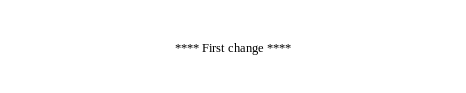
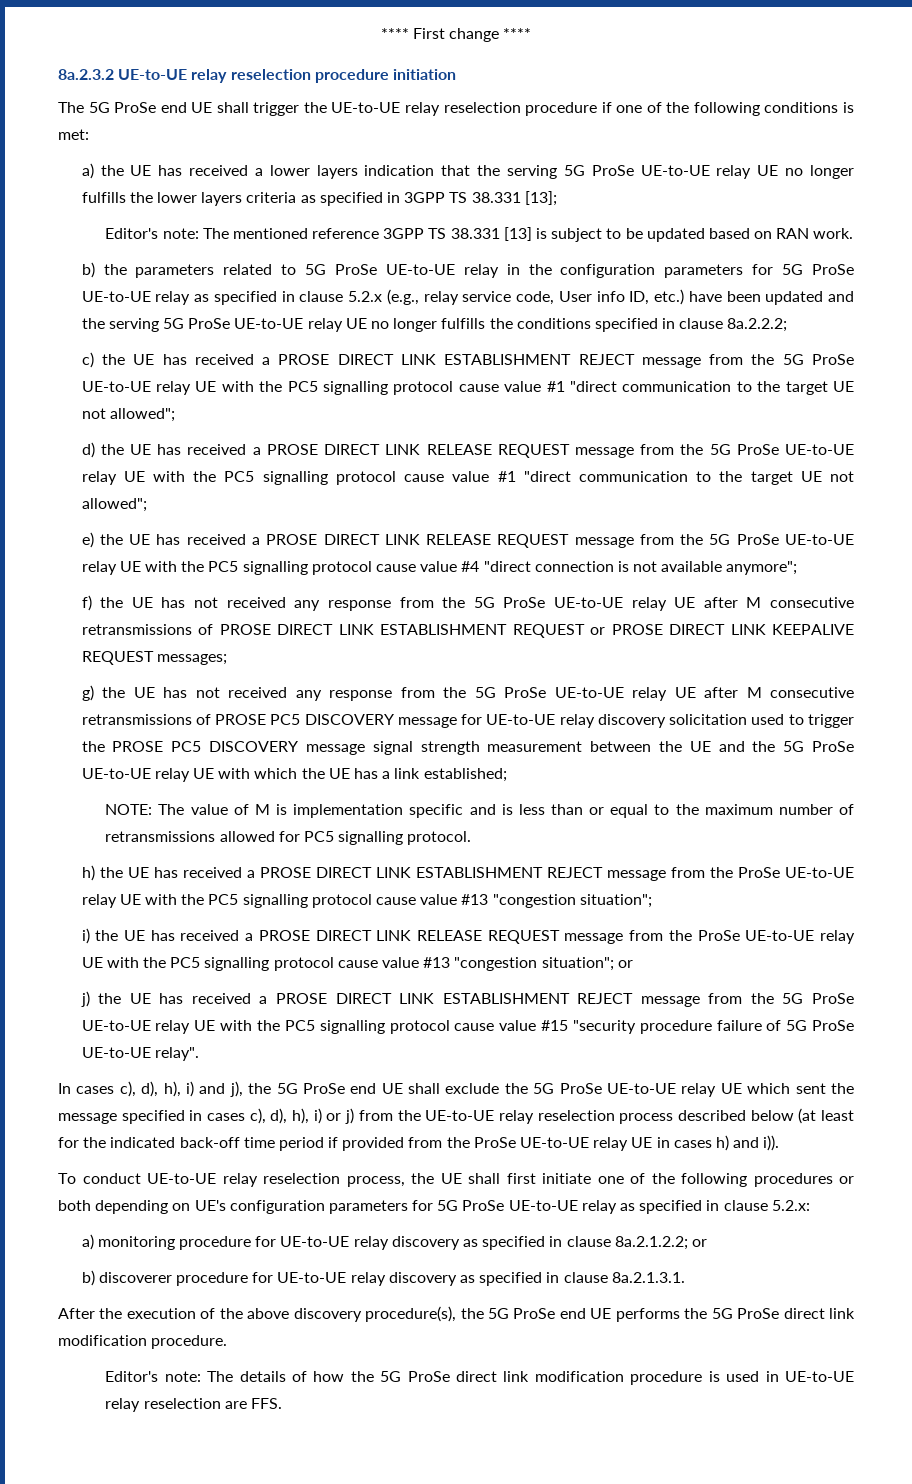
(292, 48) none -> [58,69,456,83] [58,102,854,116] [58,129,89,140] [81,163,855,179] [81,191,557,206] [105,227,854,242] [81,262,855,278] [81,289,854,305] [81,318,788,332] [81,352,854,368] [81,381,855,395] [81,408,175,422] [81,442,855,458] [81,471,855,485] [81,498,147,512] [81,532,855,548] [81,561,798,575] [81,595,854,611] [81,624,855,638] [81,651,227,665] [81,685,854,701] [81,714,855,728] [81,741,854,755] [81,768,507,782] [105,804,854,818] [105,831,472,845] [81,865,855,881] [81,894,652,908] [81,928,856,944] [81,957,633,971] [80,991,854,1007] [81,1020,855,1034] [81,1047,199,1061] [58,1081,854,1097] [58,1108,855,1124] [58,1135,780,1151] [58,1173,854,1187] [58,1200,810,1214] [81,1234,707,1250] [81,1270,685,1286] [58,1306,856,1322] [58,1335,228,1349] [105,1371,855,1385] [105,1398,282,1412] // 8a.2.3.2 UE-to-UE relay reselection procedure initiation // The 5G ProSe end UE shall trigger the UE-to-UE relay reselection procedure if one of the following conditions is met: // a) the UE has received a lower layers indication that the serving 5G ProSe UE-to-UE relay UE no longer fulfills the lower layers criteria as specified in 3GPP TS 38.331 [13]; // Editor's note: The mentioned reference 3GPP TS 38.331 [13] is subject to be updated based on RAN work. // b) the parameters related to 5G ProSe UE-to-UE relay in the configuration parameters for 5G ProSe UE-to-UE relay as specified in clause 5.2.x (e.g., relay service code, User info ID, etc.) have been updated and the serving 5G ProSe UE-to-UE relay UE no longer fulfills the conditions specified in clause 8a.2.2.2; // c) the UE has received a PROSE DIRECT LINK ESTABLISHMENT REJECT message from the 5G ProSe UE-to-UE relay UE with the PC5 signalling protocol cause value #1 "direct communication to the target UE not allowed"; // d) the UE has received a PROSE DIRECT LINK RELEASE REQUEST message from the 5G ProSe UE-to-UE relay UE with the PC5 signalling protocol cause value #1 "direct communication to the target UE not allowed"; // e) the UE has received a PROSE DIRECT LINK RELEASE REQUEST message from the 5G ProSe UE-to-UE relay UE with the PC5 signalling protocol cause value #4 "direct connection is not available anymore"; // f) the UE has not received any response from the 5G ProSe UE-to-UE relay UE after M consecutive retransmissions of PROSE DIRECT LINK ESTABLISHMENT REQUEST or PROSE DIRECT LINK KEEPALIVE REQUEST messages; // g) the UE has not received any response from the 5G ProSe UE-to-UE relay UE after M consecutive retransmissions of PROSE PC5 DISCOVERY message for UE-to-UE relay discovery solicitation used to trigger the PROSE PC5 DISCOVERY message signal strength measurement between the UE and the 5G ProSe UE-to-UE relay UE with which the UE has a link established; // NOTE: The value of M is implementation specific and is less than or equal to the maximum number of retransmissions allowed for PC5 signalling protocol. // h) the UE has received a PROSE DIRECT LINK ESTABLISHMENT REJECT message from the ProSe UE-to-UE relay UE with the PC5 signalling protocol cause value #13 "congestion situation"; // i) the UE has received a PROSE DIRECT LINK RELEASE REQUEST message from the ProSe UE-to-UE relay UE with the PC5 signalling protocol cause value #13 "congestion situation"; or // j) the UE has received a PROSE DIRECT LINK ESTABLISHMENT REJECT message from the 5G ProSe UE-to-UE relay UE with the PC5 signalling protocol cause value #15 "security procedure failure of 5G ProSe UE-to-UE relay". // In cases c), d), h), i) and j), the 5G ProSe end UE shall exclude the 5G ProSe UE-to-UE relay UE which sent the message specified in cases c), d), h), i) or j) from the UE-to-UE relay reselection process described below (at least for the indicated back-off time period if provided from the ProSe UE-to-UE relay UE in cases h) and i)). // To conduct UE-to-UE relay reselection process, the UE shall first initiate one of the following procedures or both depending on UE's configuration parameters for 5G ProSe UE-to-UE relay as specified in clause 5.2.x: // a) monitoring procedure for UE-to-UE relay discovery as specified in clause 8a.2.1.2.2; or // b) discoverer procedure for UE-to-UE relay discovery as specified in clause 8a.2.1.3.1. // After the execution of the above discovery procedure(s), the 5G ProSe end UE performs the 5G ProSe direct link modification procedure. // Editor's note: The details of how the 5G ProSe direct link modification procedure is used in UE-to-UE relay reselection are FFS.

